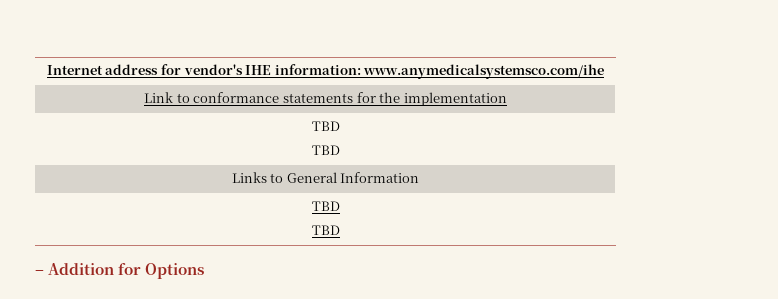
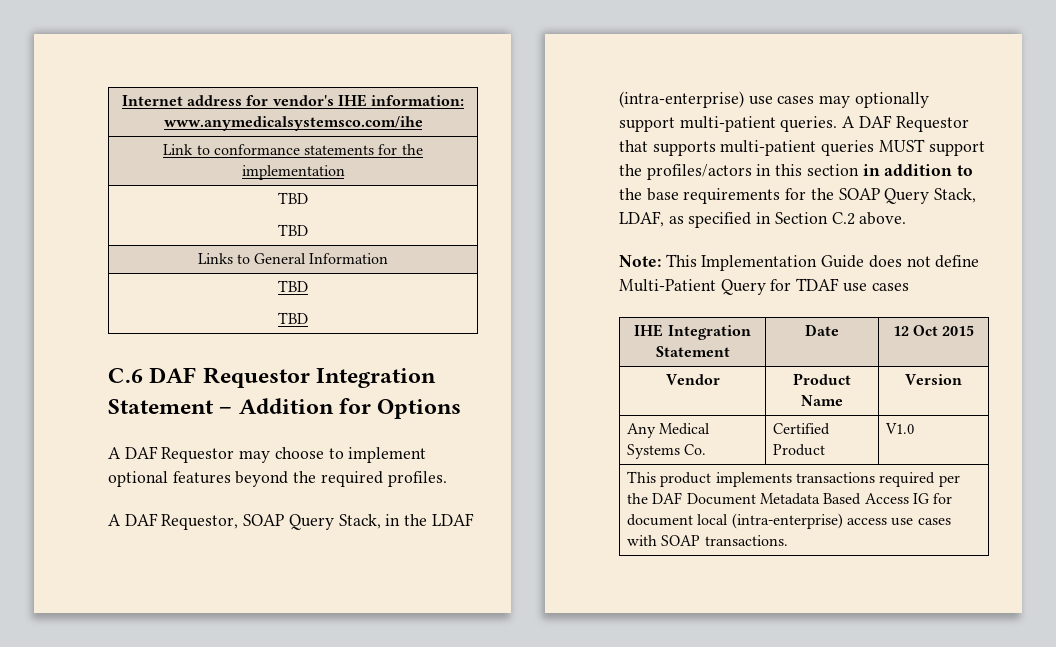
(340, 230) none -> [108,367,437,388] [108,399,214,414] C.6 DAF Requestor Integration Statement
(205, 271) none -> [108,446,427,463] [108,471,447,487] [108,513,474,530] [619,91,929,108] [619,115,969,132] [619,139,985,156] [619,164,974,180] [619,188,977,204] [619,211,907,228] [619,254,980,271] [619,278,909,295] [634,324,751,340] [655,346,730,357] [805,324,839,336] [892,325,975,336] [665,374,720,385] [793,373,851,385] [801,395,843,406] [905,374,962,385] [627,423,711,438] [627,444,707,459] [773,423,831,435] [773,444,826,456] [885,423,915,434] [627,471,960,487] [627,492,953,505] [627,513,951,529] [627,535,788,546] // A DAF Requestor may choose to implement optional features beyond the required profiles. // A DAF Requestor, SOAP Query Stack, in the LDAF (intra-enterprise) use cases may optionally support multi-patient queries. A DAF Requestor that supports multi-patient queries MUST support the profiles/actors in this section in addition to the base requirements for the SOAP Query Stack, LDAF, as specified in Section C.2 above. // Note: This Implementation Guide does not define Multi-Patient Query for TDAF use cases // IHE Integration Statement | Date | 12 Oct 2015 // Vendor | Product Name | Version // Any Medical Systems Co. | Certified Product | V1.0 // This product implements transactions required per the DAF Document Metadata Based Access IG for document local (intra-enterprise) access use cases with SOAP transactions.

